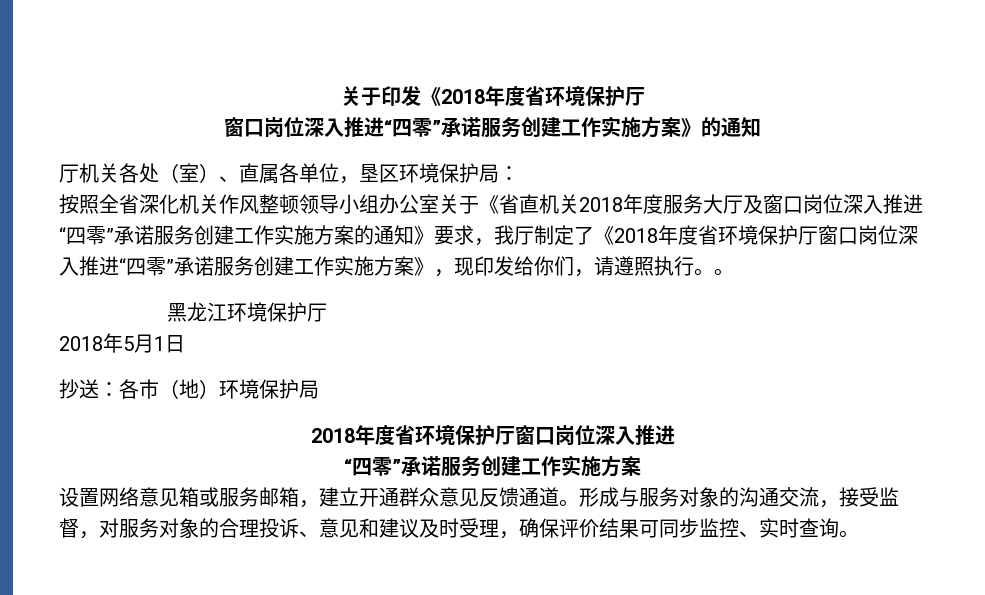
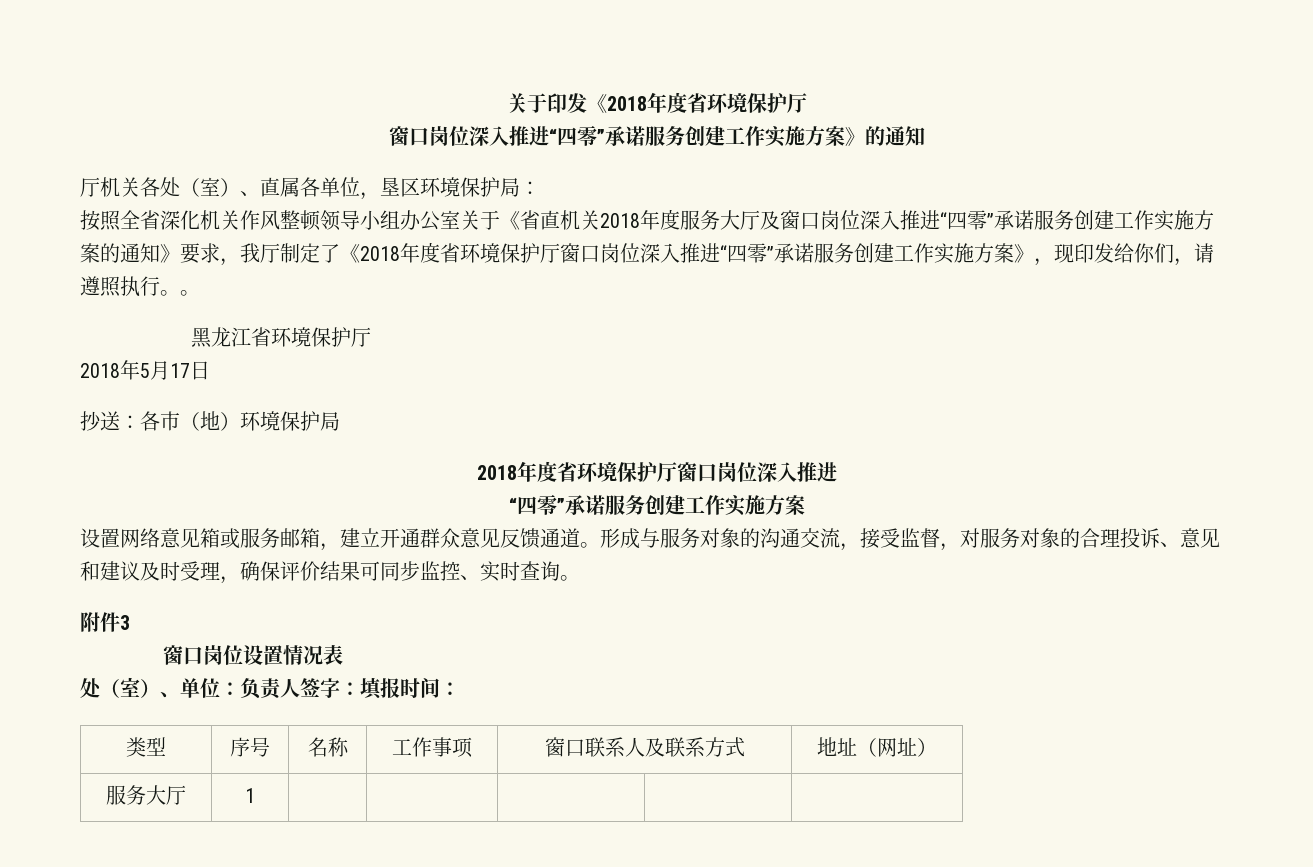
(228, 312) none -> [251,327,272,347] 省
[154,336,165,351] 1 -> [170,363,190,378] 17
(859, 534) none -> [80,612,130,632] [163,645,344,665] [80,677,460,700] [126,737,166,757] [230,737,270,757] [307,737,349,757] [392,737,473,758] [544,737,745,757] [817,737,937,757] [106,785,186,805] [245,788,255,803] // 附件3 // 窗口岗位设置情况表 // 处（室）、单位：负责人签字：填报时间： // 类型 | 序号 | 名称 | 工作事项 | 窗口联系人及联系方式 | 地址（网址） // 服务大厅 | 1 | | | | |

